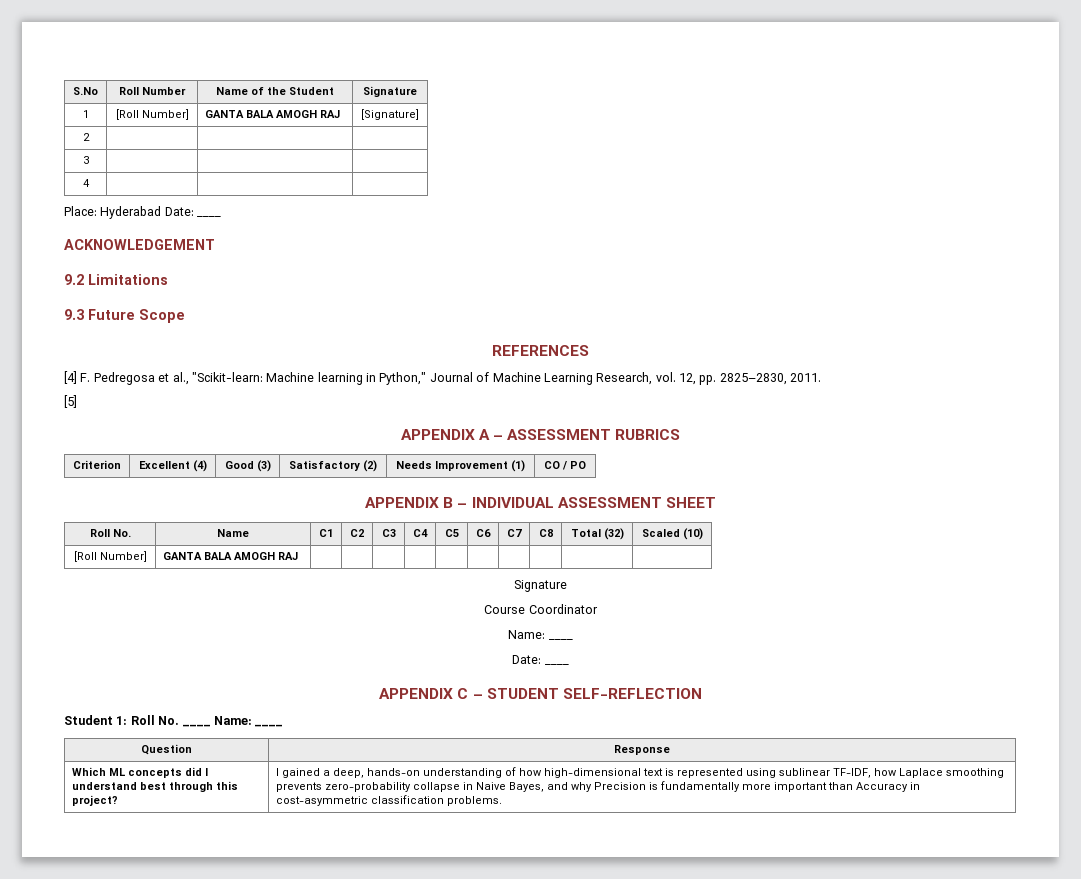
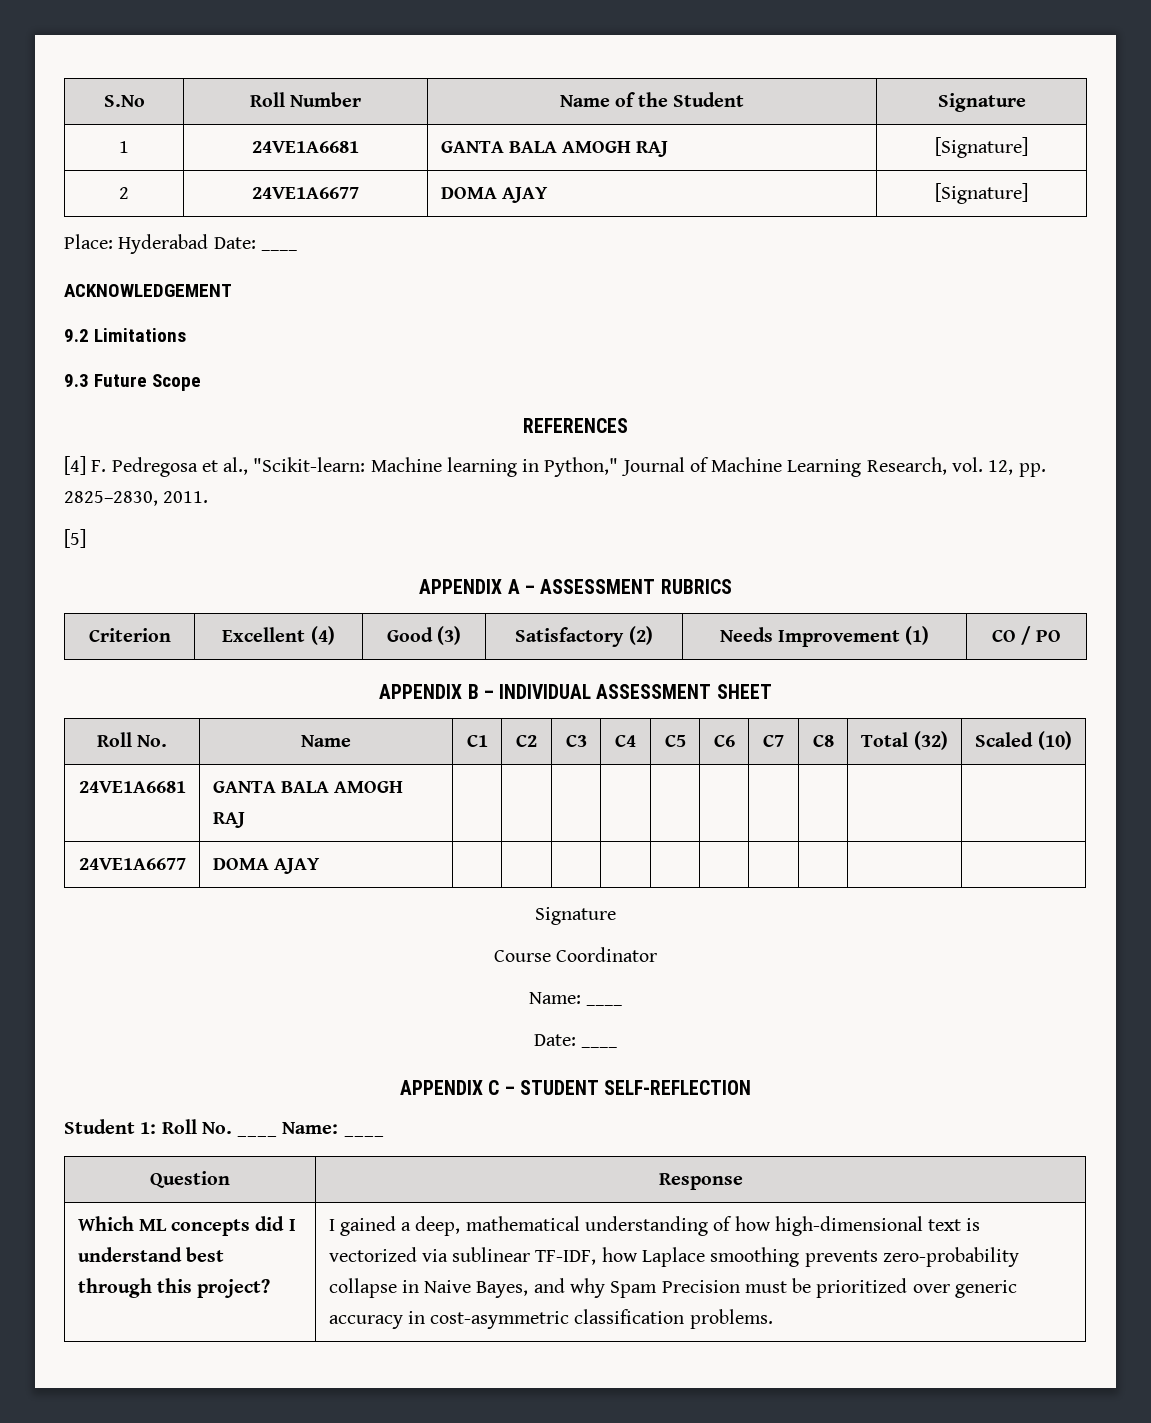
[115,109,189,120] [Roll Number] -> [252,141,359,153] 24VE1A6681
[82,156,89,164] [82,179,90,187] | | // 3 | | | // 4 | | | -> [252,187,359,199] [440,187,548,203] [935,183,1028,204] 24VE1A6677 | DOMA AJAY | [Signature]
[73,551,147,562] [Roll Number] -> [78,781,186,793] 24VE1A6681
(299, 556) none -> [78,858,186,870] [212,858,320,874] // 24VE1A6677 | DOMA AJAY | | | | | | | | | |
[367,768,421,776] hands-on -> [465,1216,580,1231] mathematical
[677,768,777,778] represented using -> [328,1247,448,1262] vectorized via
[594,781,909,792] Precision is fundamentally more important than Accuracy -> [610,1278,1017,1298] [328,1315,403,1329] Spam Precision must be prioritized over generic accuracy

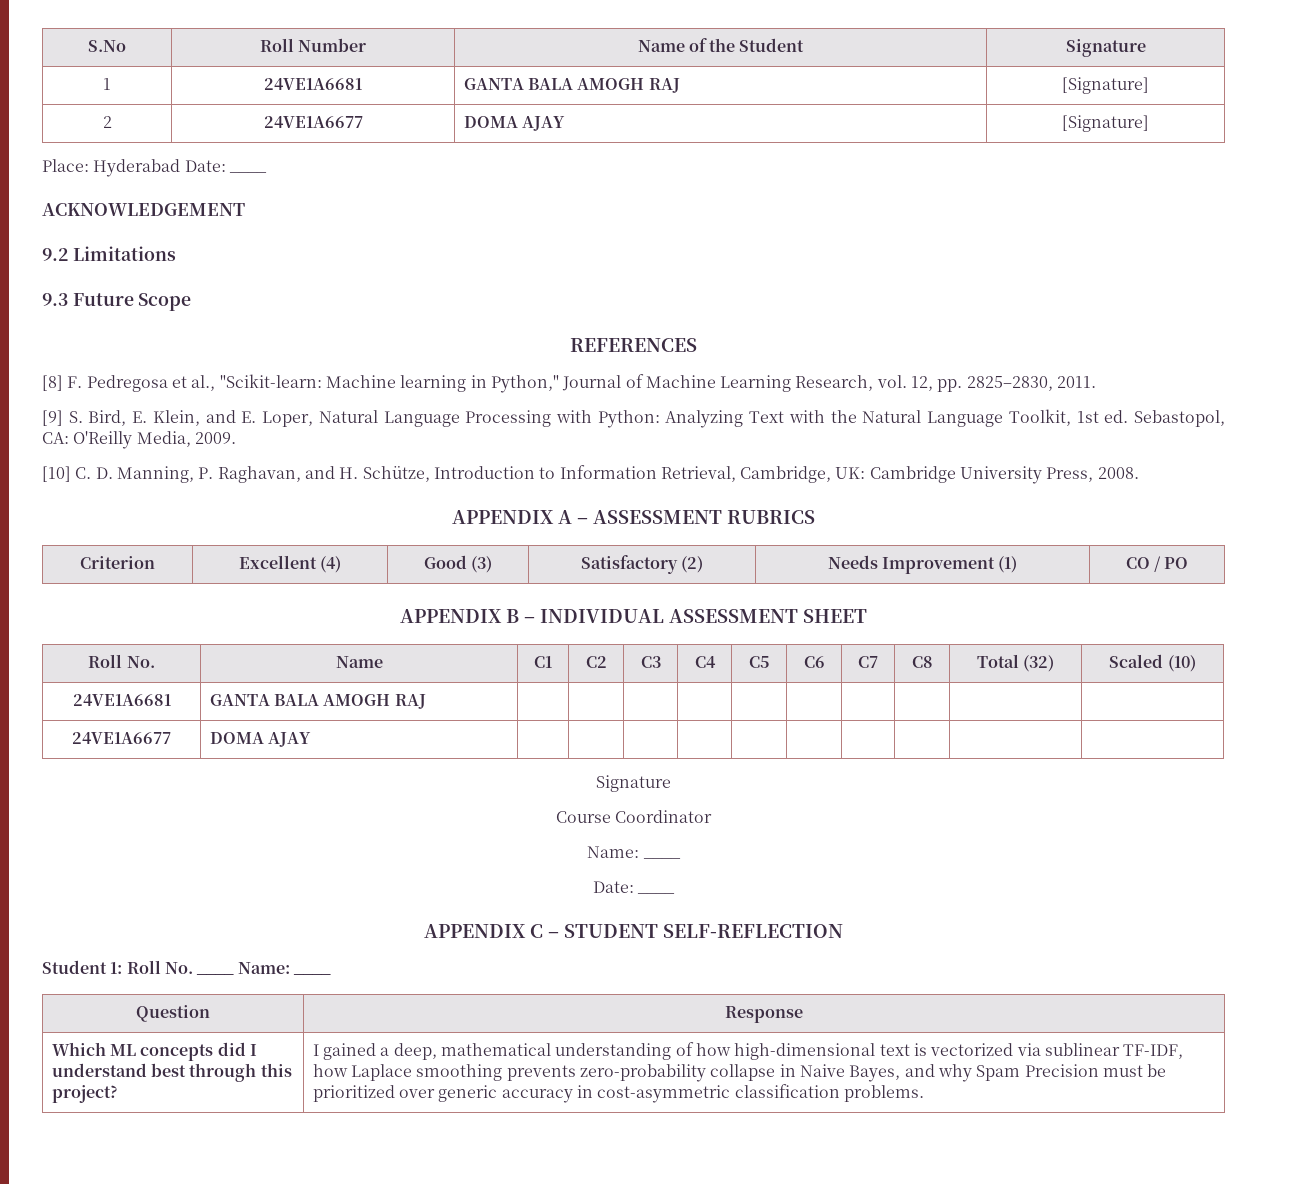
[64,456,86,475] [4] -> [42,375,63,391] [8]
[64,529,86,548] [5] -> [42,409,1226,428] [42,431,236,449] [42,465,1139,484] [9] S. Bird, E. Klein, and E. Loper, Natural Language Processing with Python: Analyzing Text with the Natural Language Toolkit, 1st ed. Sebastopol, CA: O'Reilly Media, 2009. // [10] C. D. Manning, P. Raghavan, and H. Schütze, Introduction to Information Retrieval, Cambridge, UK: Cambridge University Press, 2008.

